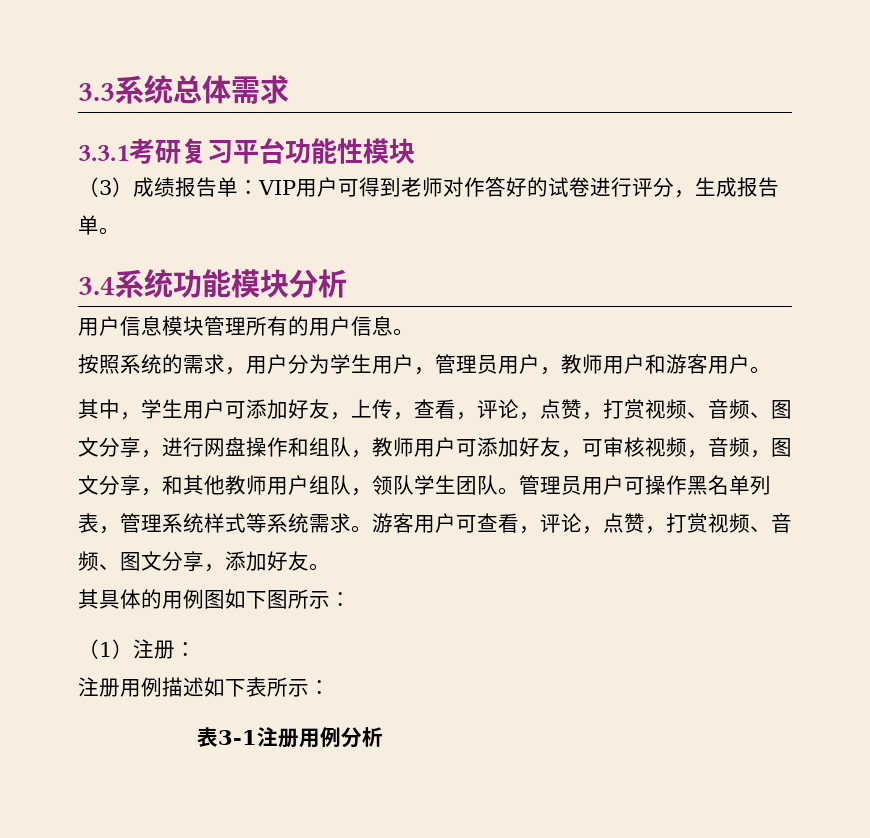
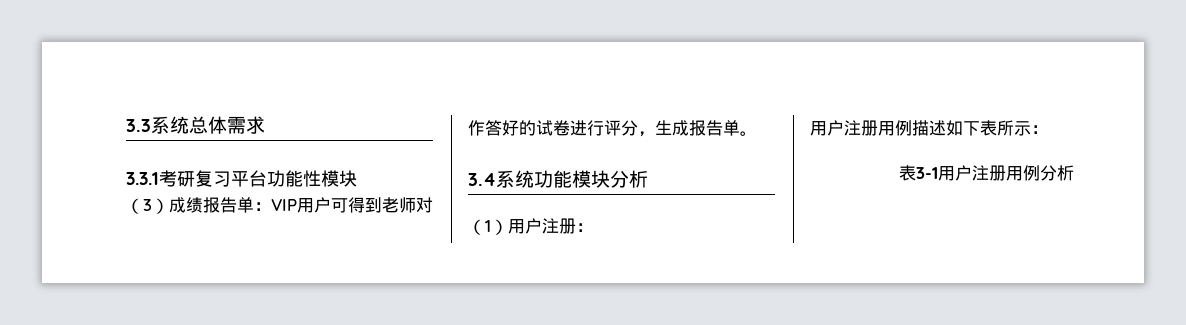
[78,316,414,336] [78,354,771,375] [78,399,792,420] [78,437,792,458] [78,475,771,496] [78,513,792,534] [78,551,330,572] [78,589,351,609] // 用户信息模块管理所有的用户信息。 // 按照系统的需求，用户分为学生用户，管理员用户，教师用户和游客用户。 // 其中，学生用户可添加好友，上传，查看，评论，点赞，打赏视频、音频、图文分享，进行网盘操作和组队，教师用户可添加好友，可审核视频，音频，图文分享，和其他教师用户组队，领队学生团队。管理员用户可操作黑名单列表，管理系统样式等系统需求。游客用户可查看，评论，点赞，打赏视频、音频、图文分享，添加好友。 // 其具体的用例图如下图所示： -> (648, 179) none
(133, 649) none -> [508,218,542,234] 用户
(196, 649) none -> [810,120,844,136] 用户
(258, 737) none -> [938,165,973,181] 用户

